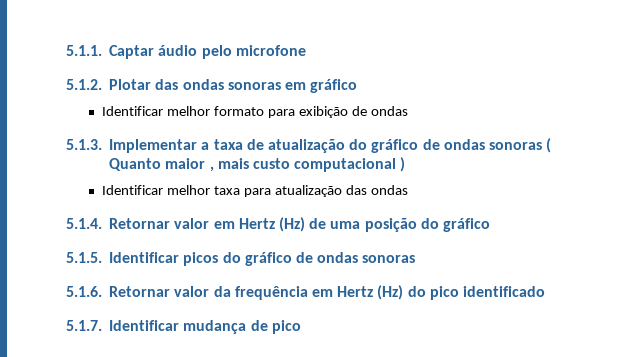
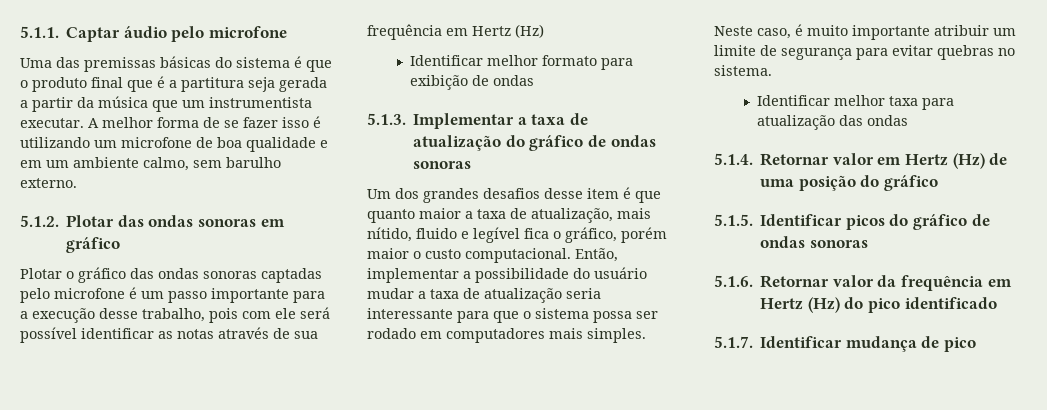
(306, 50) none -> [20,56,332,72] [20,76,327,92] [20,96,312,112] [20,116,321,128] [20,137,328,152] [20,157,281,171] [20,178,77,188] // Uma das premissas básicas do sistema é que o produto final que é a partitura seja gerada a partir da música que um instrumentista executar. A melhor forma de se fazer isso é utilizando um microfone de boa qualidade e em um ambiente calmo, sem barulho externo.
(358, 86) none -> [20,267,322,283] [20,287,325,303] [20,307,330,323] [20,327,318,343] [367,24,544,40] // Plotar o gráfico das ondas sonoras captadas pelo microfone é um passo importante para a execução desse trabalho, pois com ele será possível identificar as notas através de sua frequência em Hertz (Hz)
[546,138,552,153] [109,157,406,172] ( Quanto maior , mais custo computacional ) -> [367,187,661,203] [367,208,651,223] [367,227,667,243] [367,248,618,263] [367,267,647,283] [367,288,601,303] [367,308,658,323] [367,328,646,343] [714,24,1016,40] [714,45,1015,60] [714,65,772,76] // Um dos grandes desafios desse item é que quanto maior a taxa de atualização, mais nítido, fluido e legível fica o gráfico, porém maior o custo computacional. Então, implementar a possibilidade do usuário mudar a taxa de atualização seria interessante para que o sistema possa ser rodado em computadores mais simples. Neste caso, é muito importante atribuir um limite de segurança para evitar quebras no sistema.

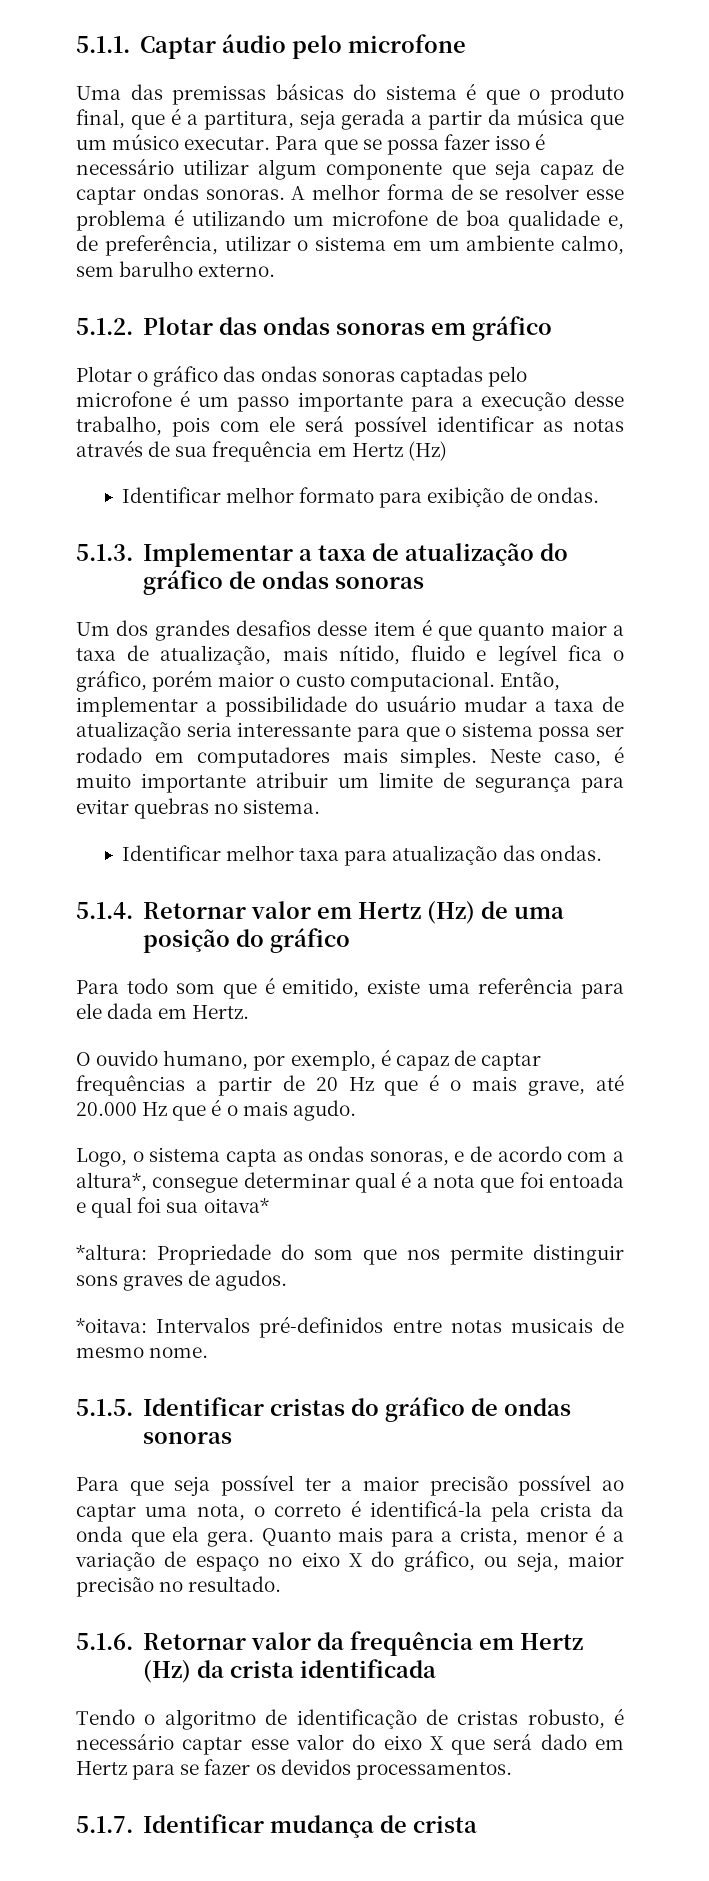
[91,77,123,88] final -> [76,109,125,129] final,
[181,77,244,92] partitura -> [203,110,294,130] partitura,
[209,97,312,108] [20,118,84,128] instrumentista executar. -> [112,133,546,155] [76,158,624,180] [76,184,285,205] músico executar. Para que se possa fazer isso é necessário utilizar algum componente que seja capaz de captar ondas sonoras.
[243,117,309,128] fazer isso -> [505,184,624,200] [76,210,166,231] resolver esse problema
[320,140,328,148] e -> [608,215,624,230] [76,235,386,256] e, de preferência, utilizar o sistema
[492,75,534,86] ondas -> [536,487,599,503] ondas.
[866,115,908,126] ondas -> [539,845,602,861] ondas.
(939, 183) none -> [76,977,625,999] [76,1003,250,1019] [76,1049,542,1071] [76,1074,625,1096] [76,1099,356,1121] [76,1146,624,1167] [76,1171,624,1193] [76,1197,269,1218] [76,1244,624,1265] [76,1270,288,1291] [76,1316,625,1338] [76,1347,209,1358] // Para todo som que é emitido, existe uma referência para ele dada em Hertz. // O ouvido humano, por exemplo, é capaz de captar frequências a partir de 20 Hz que é o mais grave, até 20.000 Hz que é o mais agudo. // Logo, o sistema capta as ondas sonoras, e de acordo com a altura*, consegue determinar qual é a nota que foi entoada e qual foi sua oitava* // *altura: Propriedade do som que nos permite distinguir sons graves de agudos. // *oitava: Intervalos pré-definidos entre notas musicais de mesmo nome.
[845,214,990,230] [760,236,868,248] picos do gráfico de ondas sonoras -> [269,1397,571,1422] [142,1432,232,1444] [76,1475,624,1496] [76,1500,624,1522] [76,1525,624,1547] [75,1550,624,1572] [76,1576,282,1597] cristas do gráfico de ondas sonoras // Para que seja possível ter a maior precisão possível ao captar uma nota, o correto é identificá-la pela crista da onda que ela gera. Quanto mais para a crista, menor é a variação de espaço no eixo X do gráfico, ou seja, maior precisão no resultado.
[844,297,997,313] do pico identificado -> [196,1659,436,1678] [76,1708,624,1730] [76,1733,624,1755] [76,1759,512,1780] da crista identificada // Tendo o algoritmo de identificação de cristas robusto, é necessário captar esse valor do eixo X que será dado em Hertz para se fazer os devidos processamentos.
[944,337,977,352] pico -> [412,1815,477,1833] crista

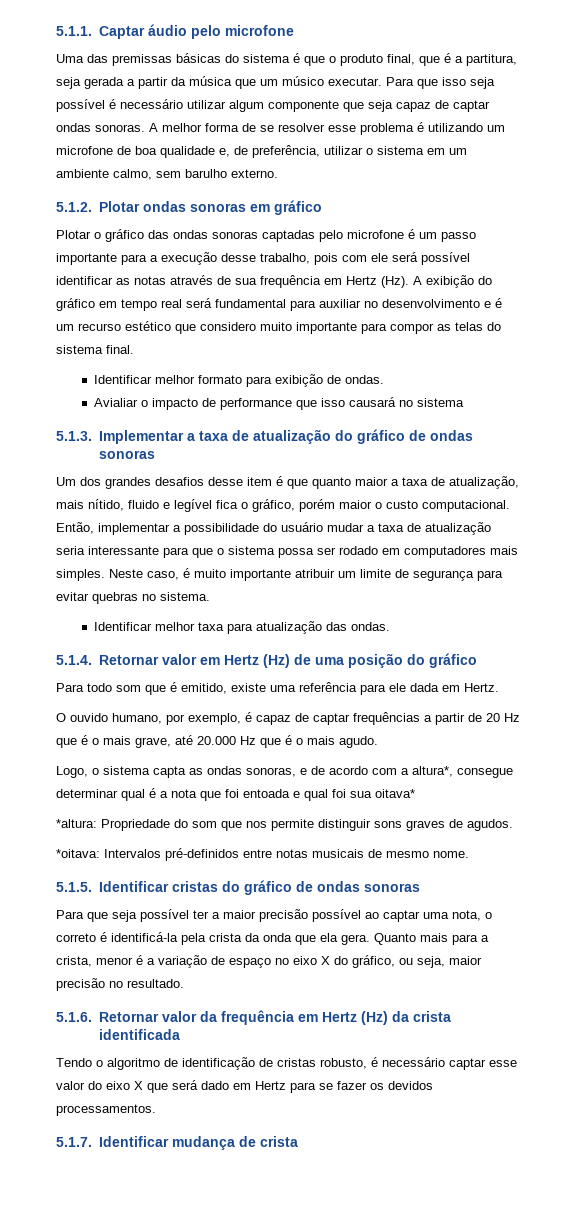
[362,134,531,155] se possa fazer isso -> [442,77,495,89] [56,99,105,112] isso seja possível
[218,317,257,335] das -> (140, 206) none
[407,441,447,461] (Hz) -> [381,275,492,288] [56,298,502,311] [56,321,501,334] [56,345,134,354] (Hz). A exibição do gráfico em tempo real será fundamental para auxiliar no desenvolvimento e é um recurso estético que considero muito importante para compor as telas do sistema final.
(599, 495) none -> [94,397,465,410] // Avialiar o impacto de performance que isso causará no sistema

